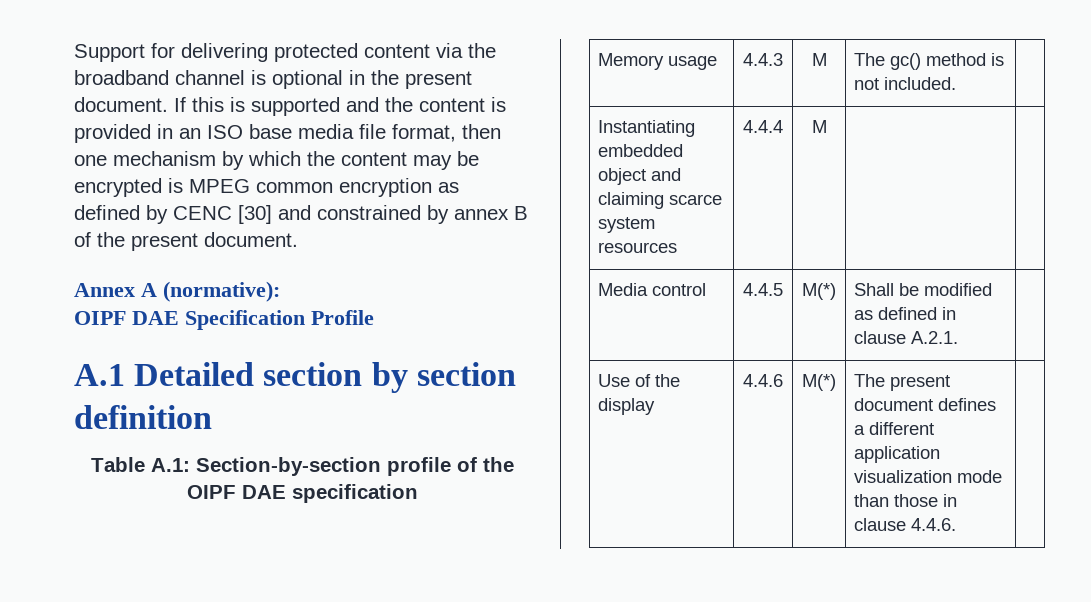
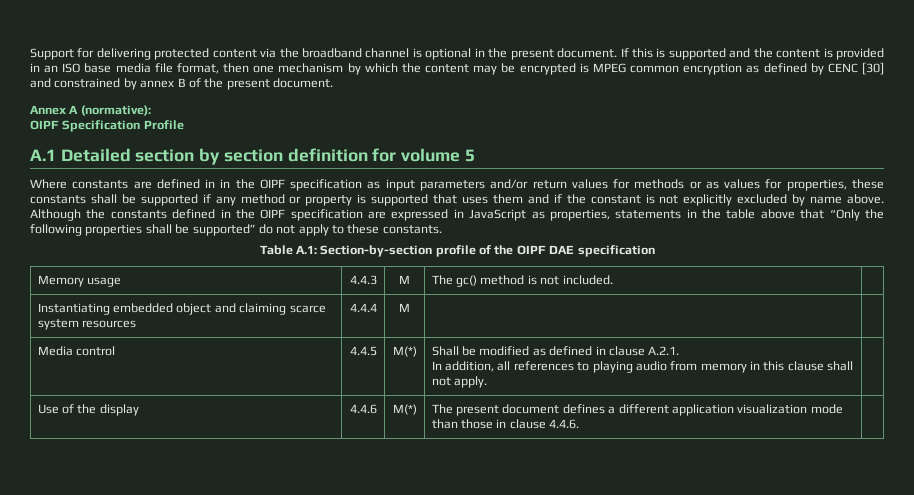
[132,311,179,325] DAE -> (59, 125) none
(212, 417) none -> [372,148,475,162] [30,179,884,191] [30,194,884,206] [30,209,885,221] [30,224,442,236] for volume 5 // Where constants are defined in in the OIPF specification as input parameters and/or return values for methods or as values for properties, these constants shall be supported if any method or property is supported that uses them and if the constant is not explicitly excluded by name above. Although the constants defined in the OIPF specification are expressed in JavaScript as properties, statements in the table above that “Only the following properties shall be supported” do not apply to these constants.
(959, 337) none -> [431,361,854,373] [431,376,488,388] // In addition, all references to playing audio from memory in this clause shall not apply.

